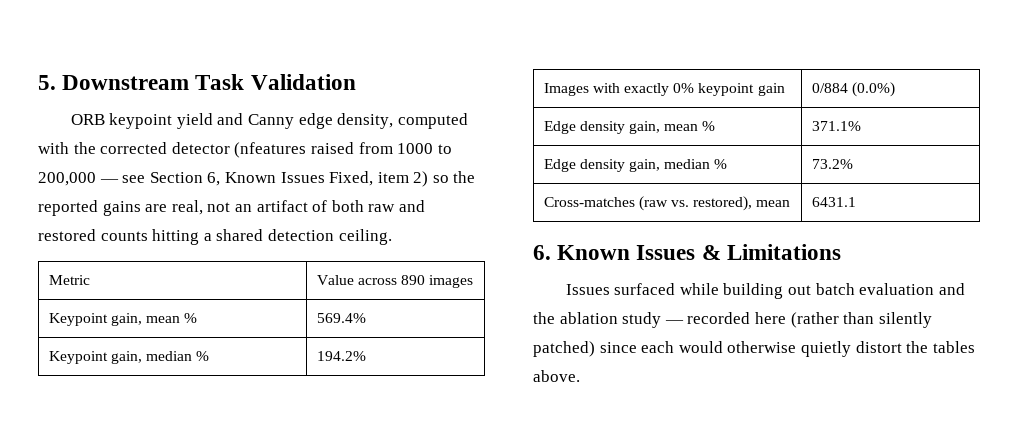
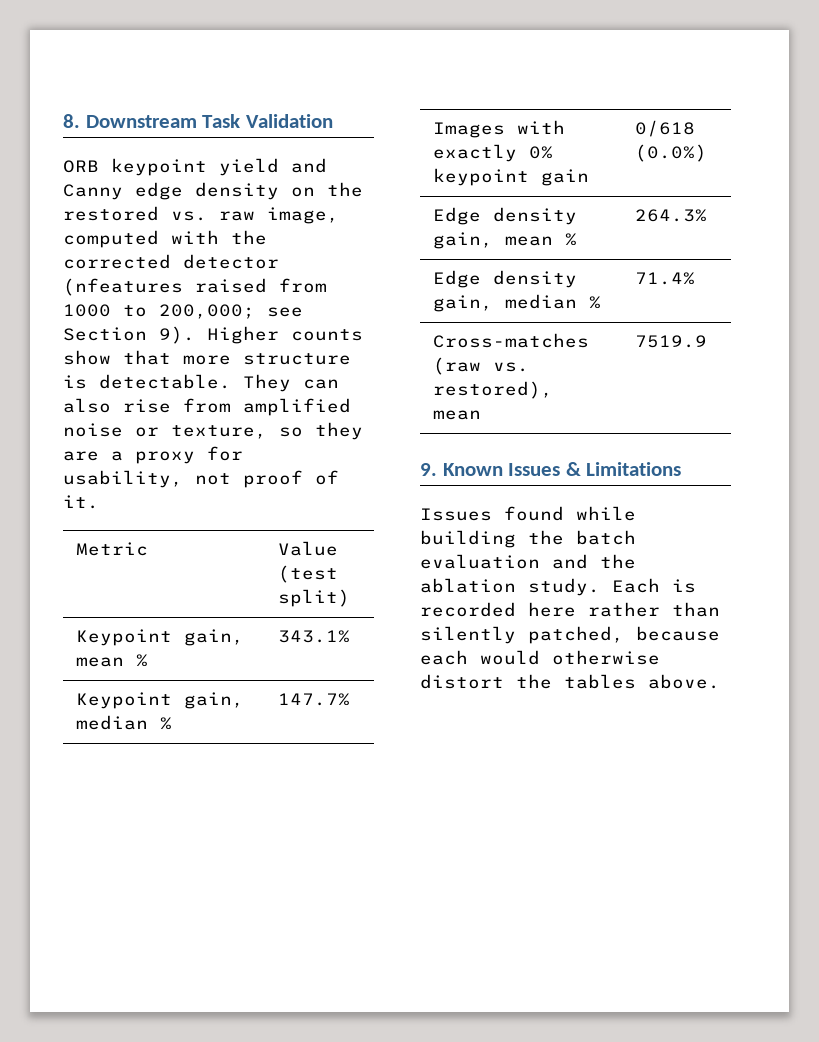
[38,75,56,90] 5. -> [63,114,80,128] 8.
[337,113,394,129] density, -> [195,182,363,200] [63,206,339,224] density on the restored vs. raw image,
[38,171,476,187] [38,200,425,216] [38,229,392,245] 200,000 — see Section 6, Known Issues Fixed, item 2) so the reported gains are real, not an artifact of both raw and restored counts hitting a shared detection ceiling. -> [159,304,303,319] [63,326,363,344] [63,350,351,365] [63,374,339,392] [63,398,351,416] [63,422,363,440] [63,446,243,464] [63,470,339,488] [63,495,99,509] 200,000; see Section 9). Higher counts show that more structure is detectable. They can also rise from amplified noise or texture, so they are a proxy for usability, not proof of it.
[357,275,474,288] across 890 images -> [277,565,338,583] [277,589,350,607] (test split)
[316,313,366,323] 569.4% -> [277,630,350,643] 343.1%
[316,351,366,361] 194.2% -> [277,693,350,706] 147.7%
[811,83,848,93] 0/884 -> [634,120,695,137] 0/618
[811,121,861,131] 371.1% -> [634,209,707,222] 264.3%
[811,159,853,169] 73.2% -> [634,272,695,285] 71.4%
[811,197,856,207] [533,245,551,260] 6431.1 // 6. -> [634,335,707,348] [420,463,437,476] 7519.9 // 9.
[614,283,676,295] surfaced -> [504,506,564,521] found
[787,285,811,295] out -> [528,530,564,545] the
[622,312,684,328] study — -> [528,578,696,596] study. Each is
[790,312,839,328] (rather -> [588,602,660,617] rather
[533,341,637,357] patched) since -> [528,626,720,644] patched, because
[800,341,851,357] quietly -> (660, 657) none

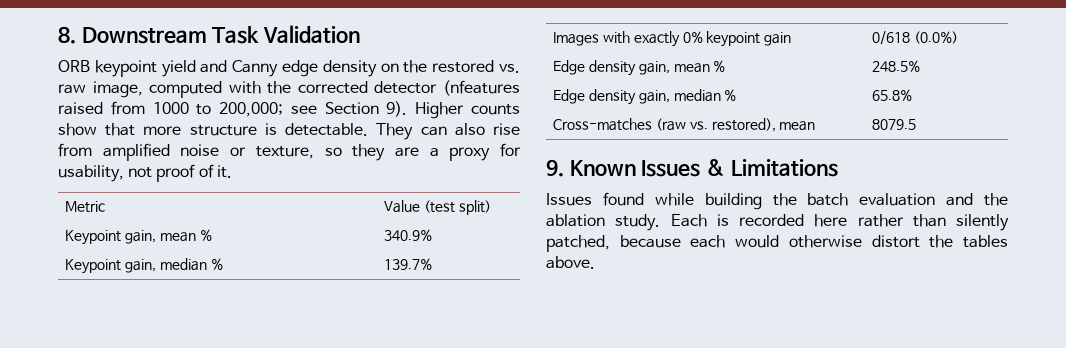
[277,630,350,643] 343.1% -> [384,229,433,241] 340.9%
[277,693,350,706] 147.7% -> [384,258,433,270] 139.7%
[634,209,707,222] 264.3% -> [872,60,921,72] 248.5%
[634,272,695,285] 71.4% -> [872,89,913,101] 65.8%
[634,335,707,348] 7519.9 -> [872,119,917,130] 8079.5

